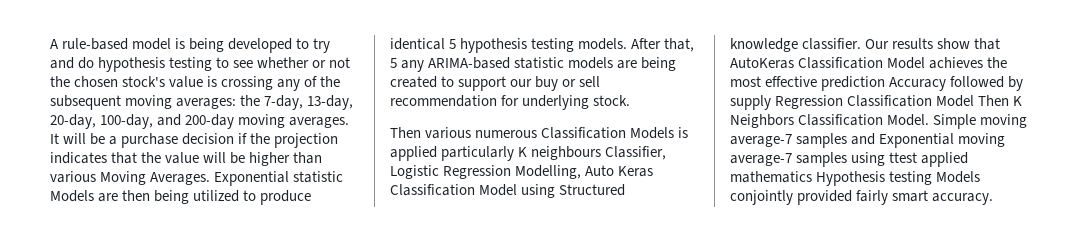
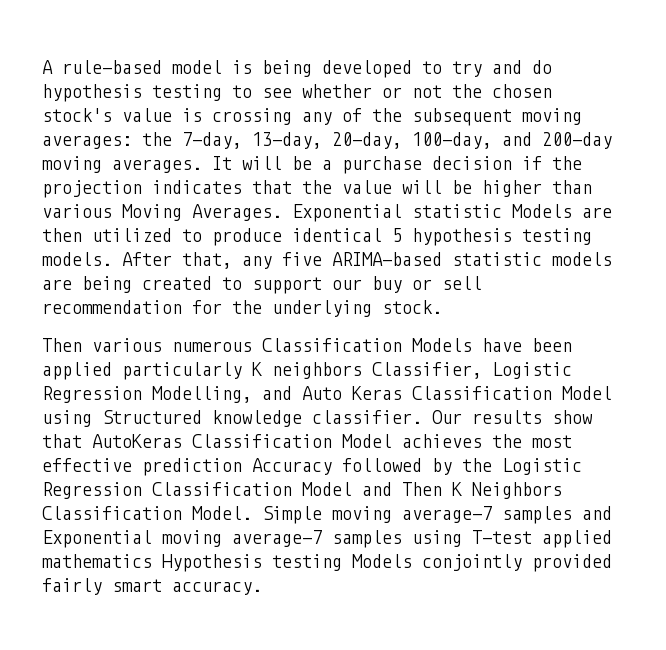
[154,190,190,204] being -> (82, 235) none
[390,58,425,72] 5 any -> [242,252,322,269] any five
(520, 100) none -> [232,300,262,314] the
[678,127,689,138] is -> [482,338,572,352] have been
[531,146,602,160] neighbours -> [272,362,362,379] neighbors
(582, 172) none -> [262,386,292,400] and
[730,95,771,110] supply -> [462,458,582,475] the Logistic
(975, 101) none -> [362,482,392,496] and
[889,152,918,163] ttest -> [472,530,532,544] T-test

